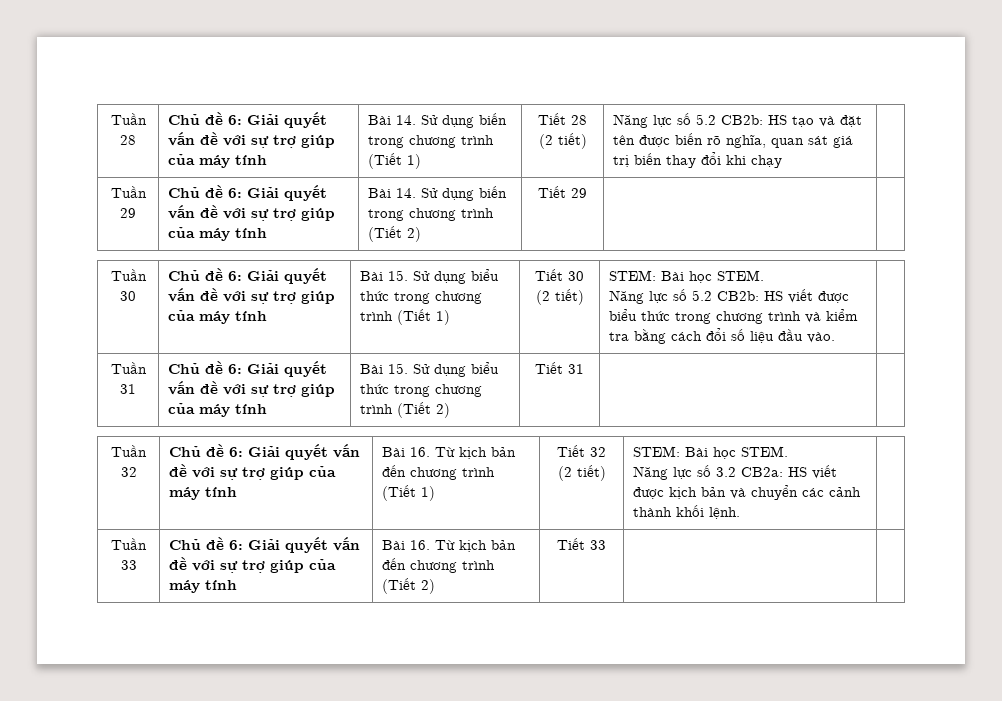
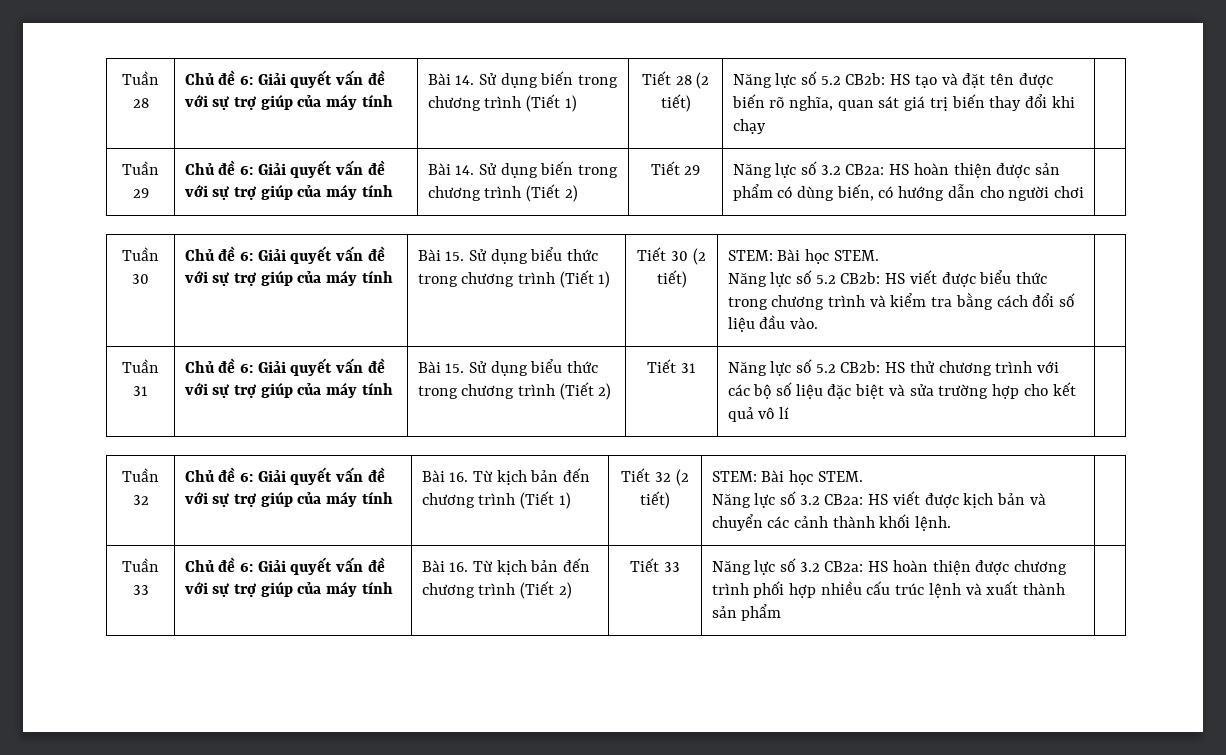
(587, 193) none -> [732,161,1061,178] [732,184,1085,201] Năng lực số 3.2 CB2a: HS hoàn thiện được sản phẩm có dùng biến, có hướng dẫn cho người chơi
(584, 369) none -> [727,359,1060,376] [727,382,1076,399] [727,407,790,422] Năng lực số 5.2 CB2b: HS thử chương trình với các bộ số liệu đặc biệt và sửa trường hợp cho kết quả vô lí
(606, 545) none -> [711,558,1068,575] [711,581,1066,598] [711,604,782,621] Năng lực số 3.2 CB2a: HS hoàn thiện được chương trình phối hợp nhiều cấu trúc lệnh và xuất thành sản phẩm

